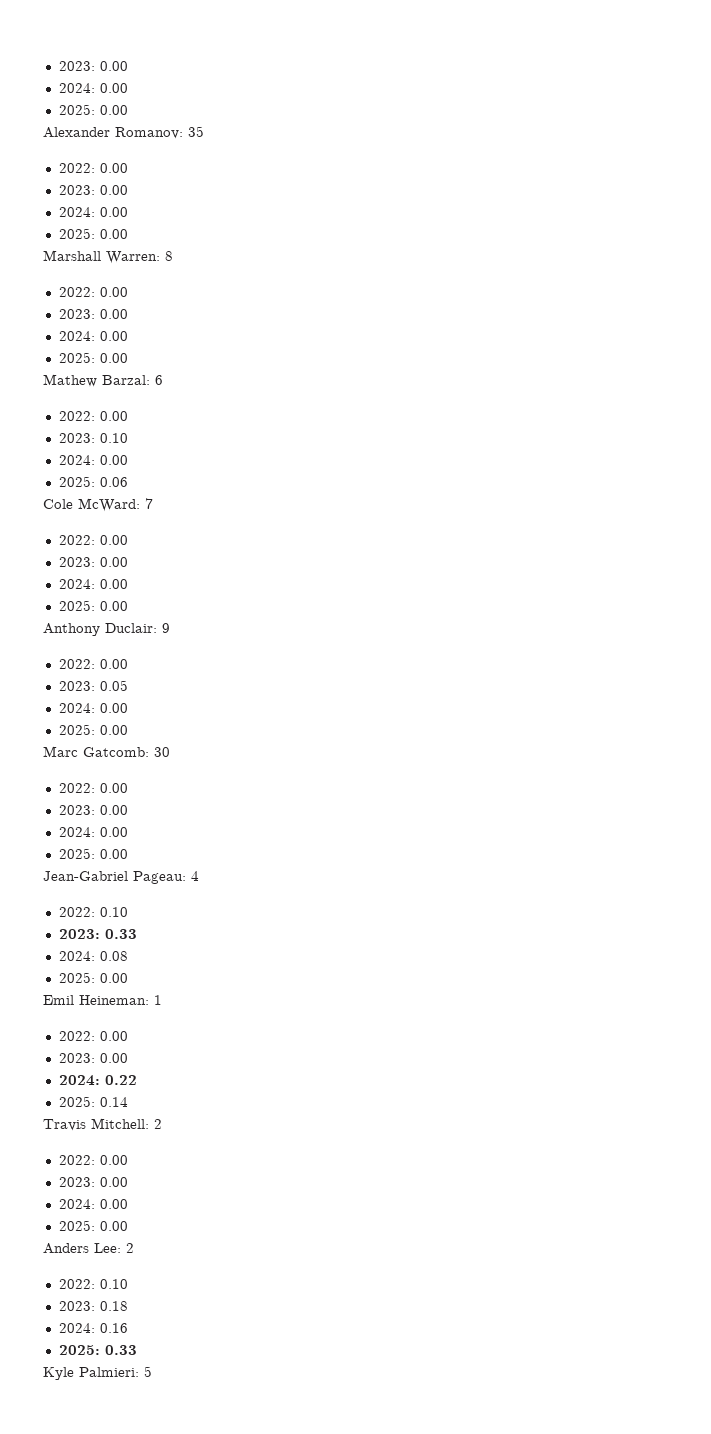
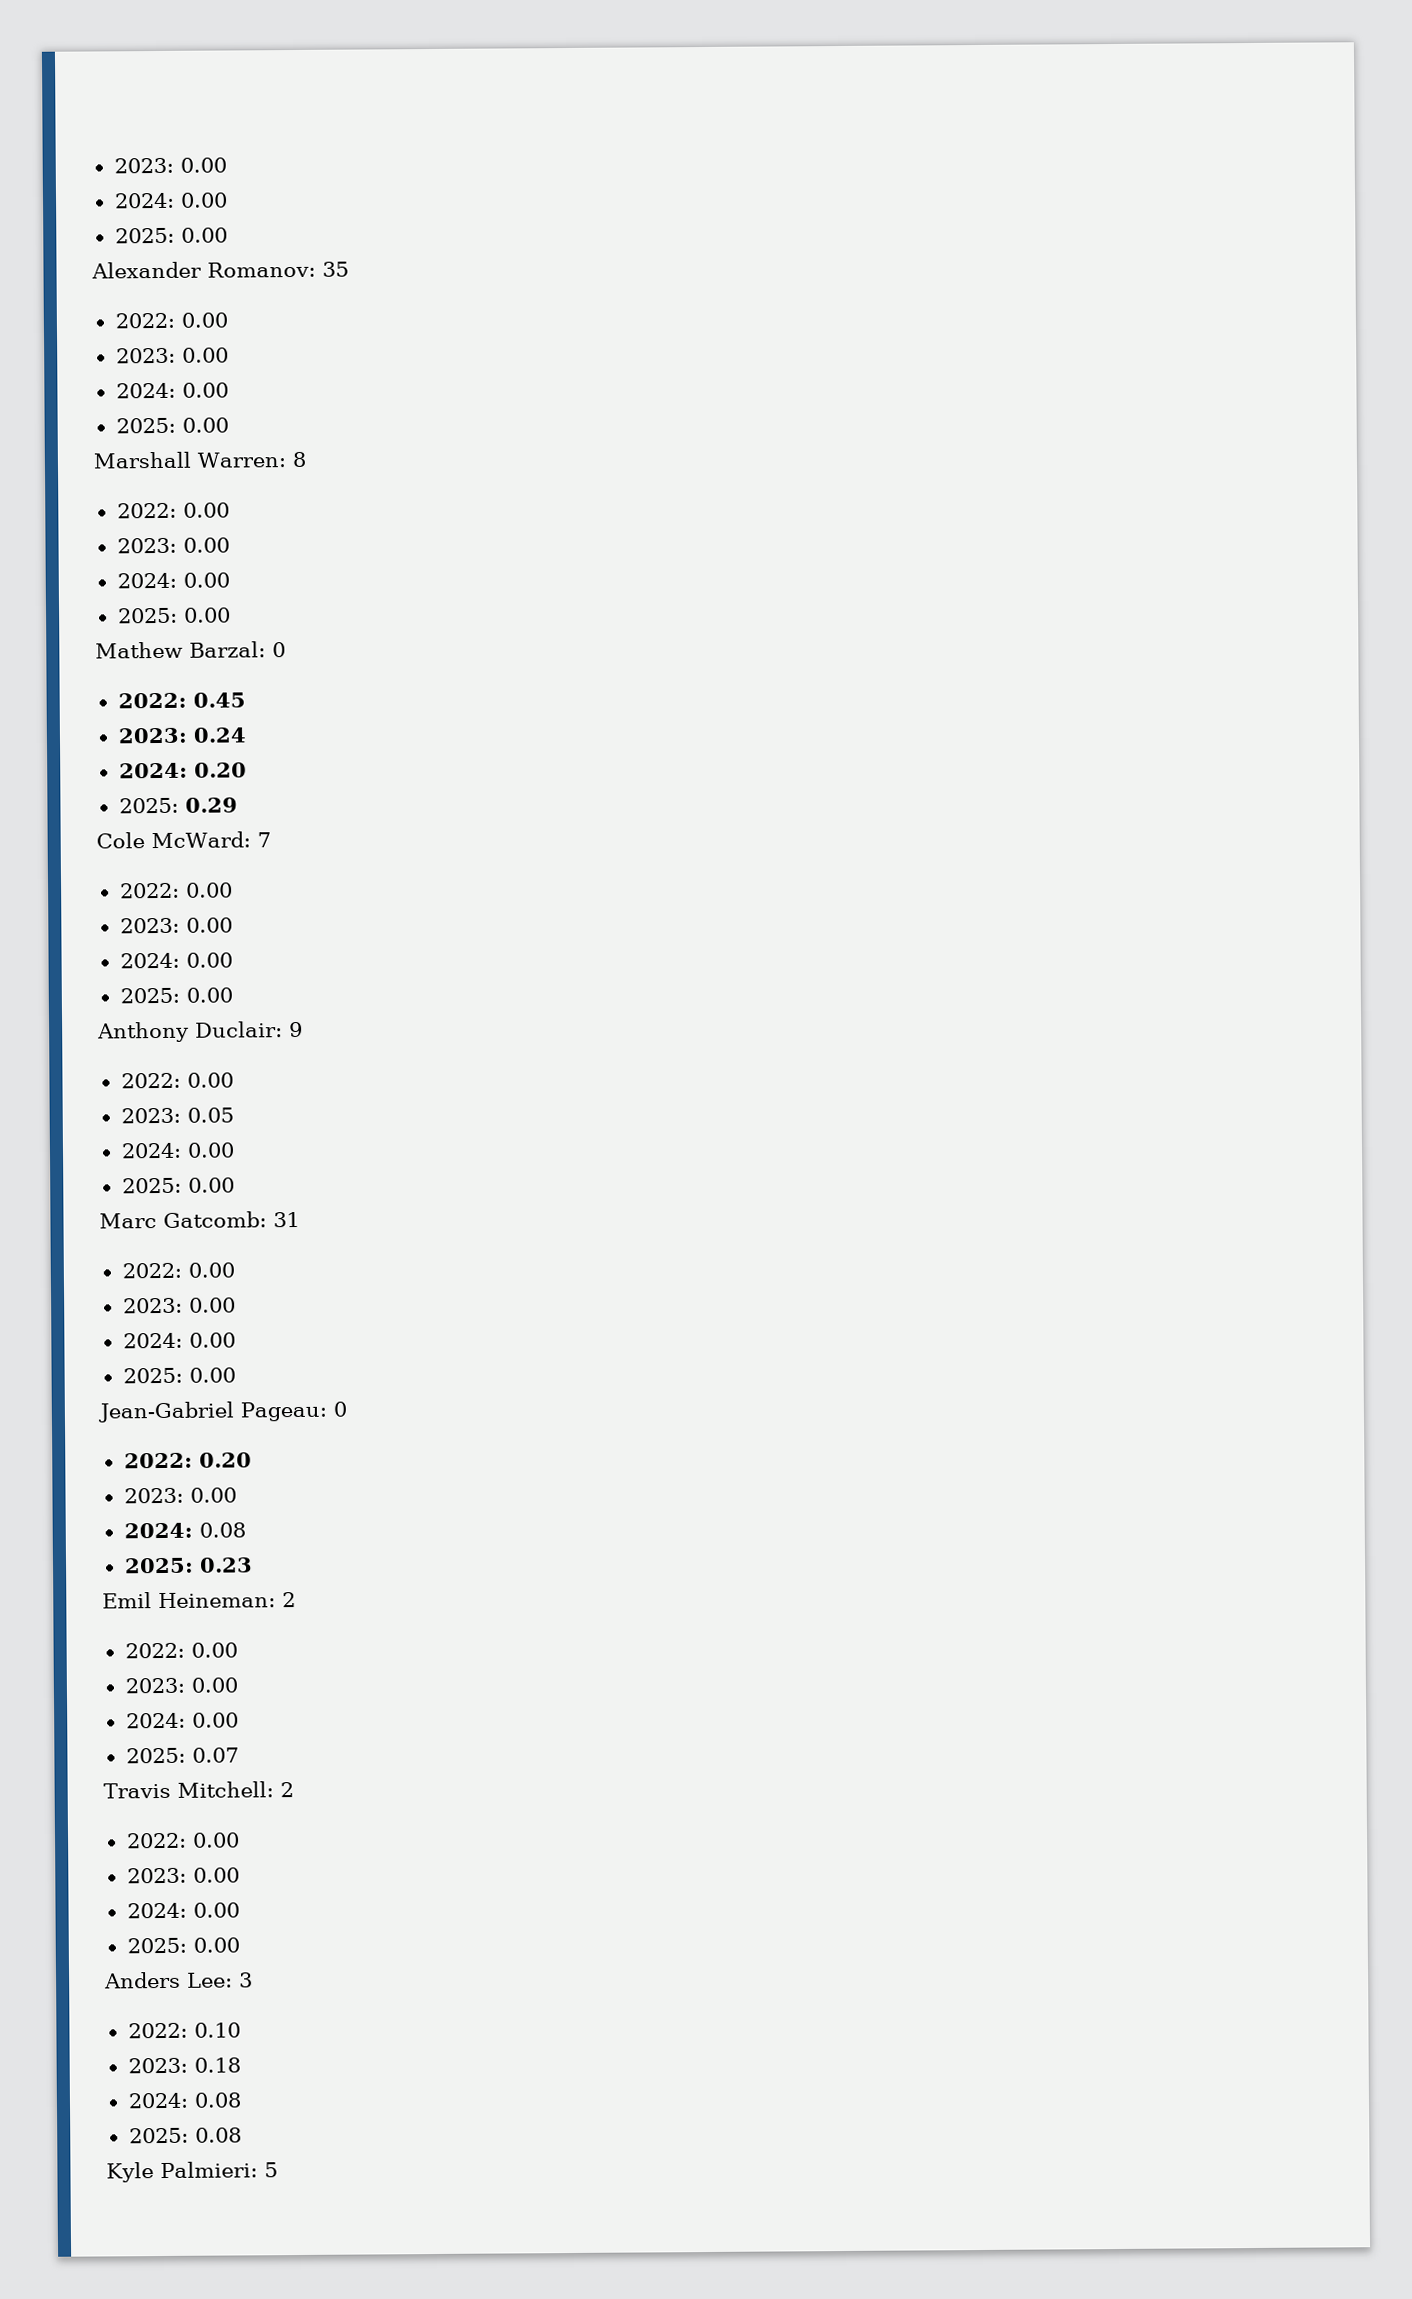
[155,375,163,385] [58,411,128,421] [58,433,128,443] [58,455,128,465] [58,476,128,487] 6 // 2022: 0.00 // 2023: 0.10 // 2024: 0.00 // 2025: 0.06 -> [272,642,286,658] [117,692,246,709] [117,727,247,744] [118,762,247,779] [118,797,238,814] 0 // 2022: 0.45 // 2023: 0.24 // 2024: 0.20 // 2025: 0.29
[154,747,170,757] 30 -> [273,1211,300,1228] 31
[191,871,199,881] [58,907,128,917] [58,929,137,939] [58,951,128,961] [58,972,128,983] 4 // 2022: 0.10 // 2023: 0.33 // 2024: 0.08 // 2025: 0.00 -> [332,1401,347,1417] [123,1452,252,1469] [123,1487,237,1504] [123,1522,246,1539] [123,1557,253,1574] 0 // 2022: 0.20 // 2023: 0.00 // 2024: 0.08 // 2025: 0.23
[154,995,162,1005] [58,1031,128,1041] [58,1053,128,1063] [58,1075,137,1086] [58,1096,128,1107] 1 // 2022: 0.00 // 2023: 0.00 // 2024: 0.22 // 2025: 0.14 -> [282,1592,296,1608] [124,1642,238,1659] [124,1677,238,1694] [125,1712,239,1729] [125,1747,239,1764] 2 // 2022: 0.00 // 2023: 0.00 // 2024: 0.00 // 2025: 0.07
[126,1243,134,1253] 2 -> [239,1972,253,1988] 3
[99,1323,128,1333] [58,1345,137,1355] 0.16 // 2025: 0.33 -> [193,2092,242,2108] [128,2127,242,2144] 0.08 // 2025: 0.08

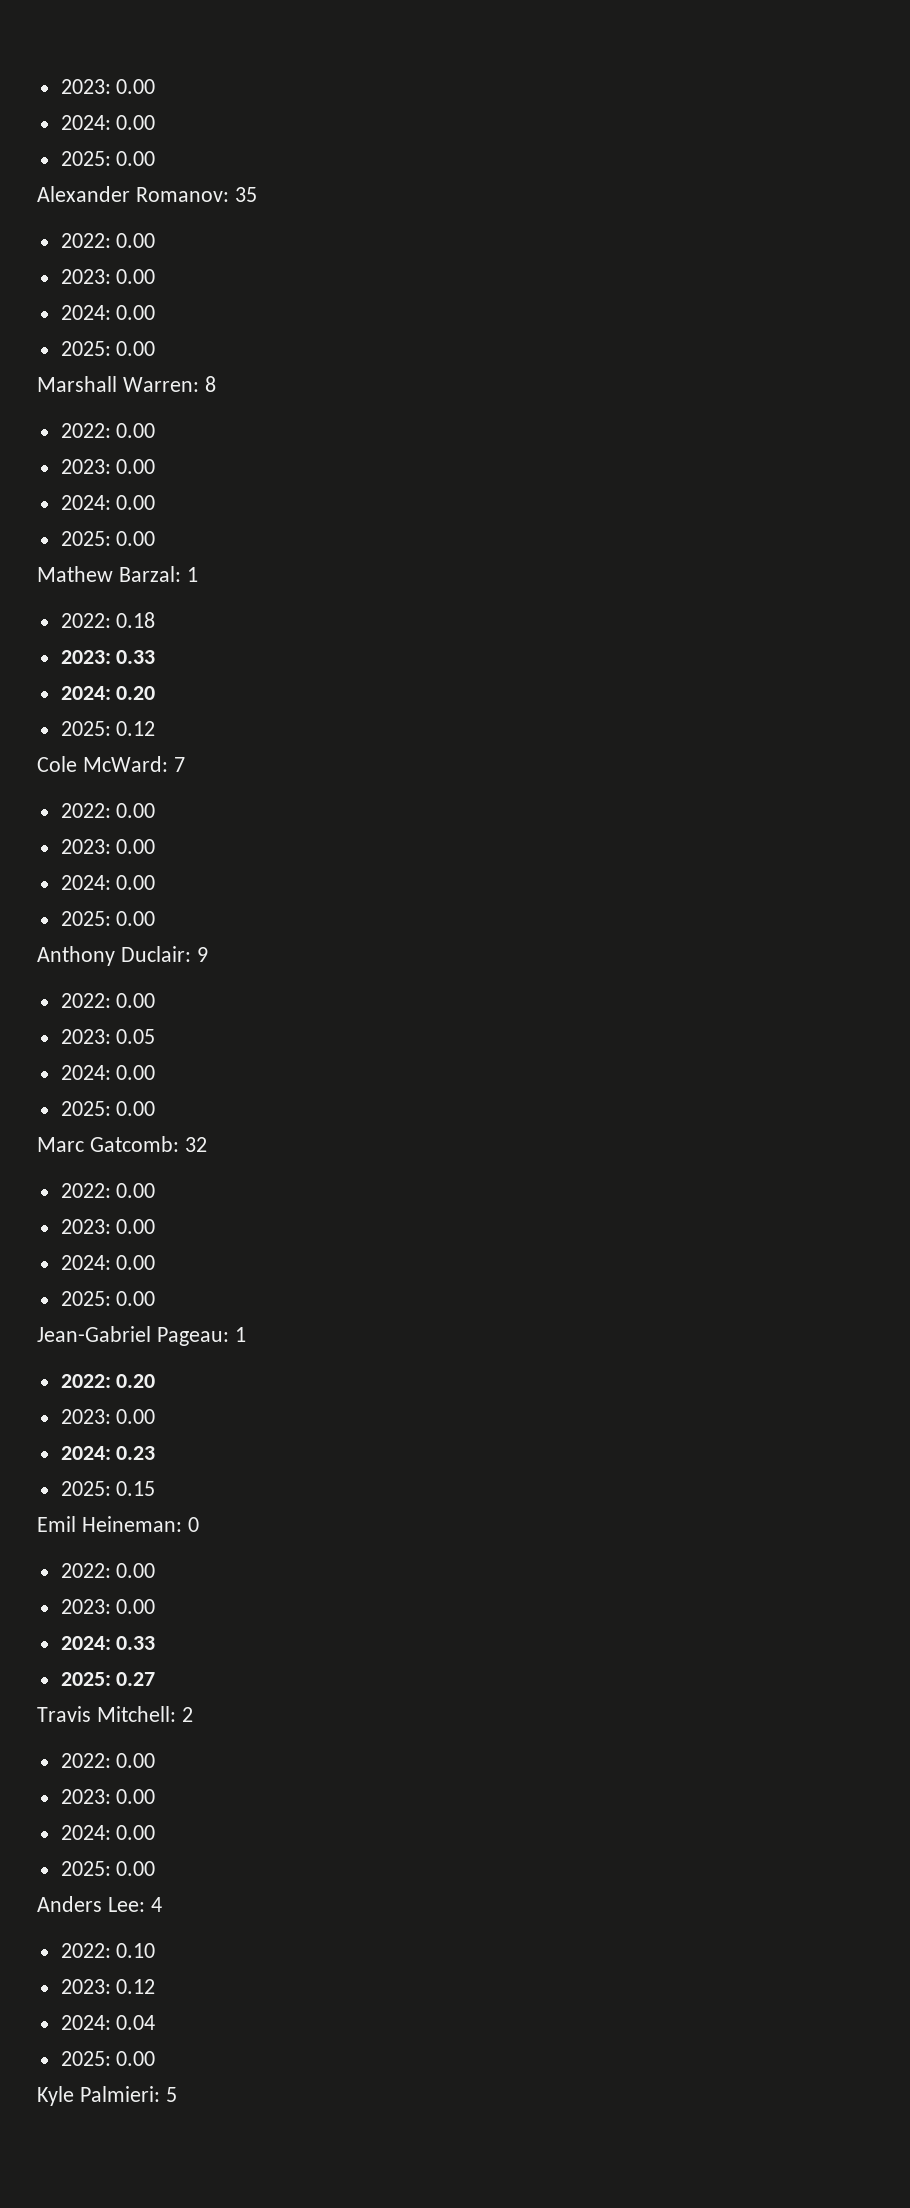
[272,642,286,658] [117,692,246,709] [117,727,247,744] 0 // 2022: 0.45 // 2023: 0.24 -> [186,567,198,582] [60,612,156,628] [60,650,156,664] 1 // 2022: 0.18 // 2023: 0.33
[184,797,238,813] 0.29 -> [116,721,156,736] 0.12
[273,1211,300,1228] 31 -> [184,1137,207,1152] 32
[332,1401,347,1417] 0 -> [234,1327,246,1342] 1
[198,1522,246,1538] [123,1557,253,1574] 0.08 // 2025: 0.23 -> [116,1446,156,1460] [60,1481,156,1496] 0.23 // 2025: 0.15
[282,1592,296,1608] [124,1642,238,1659] [124,1677,238,1694] [125,1712,239,1729] [125,1747,239,1764] 2 // 2022: 0.00 // 2023: 0.00 // 2024: 0.00 // 2025: 0.07 -> [187,1517,199,1532] [60,1563,156,1578] [60,1599,156,1614] [60,1636,156,1650] [60,1672,156,1686] 0 // 2022: 0.00 // 2023: 0.00 // 2024: 0.33 // 2025: 0.27
[239,1972,253,1988] 3 -> [150,1897,162,1912] 4
[193,2057,241,2073] [127,2092,242,2109] [128,2127,242,2144] 0.18 // 2024: 0.08 // 2025: 0.08 -> [116,1979,156,1994] [60,2015,156,2030] [60,2051,156,2066] 0.12 // 2024: 0.04 // 2025: 0.00

